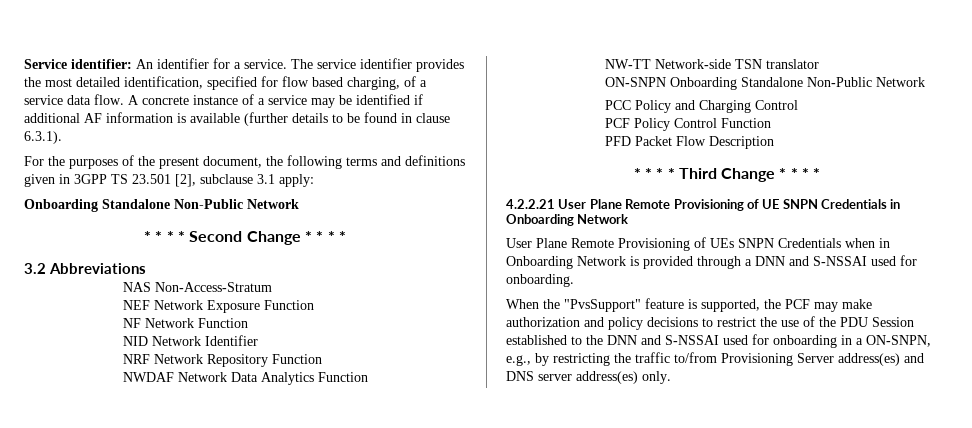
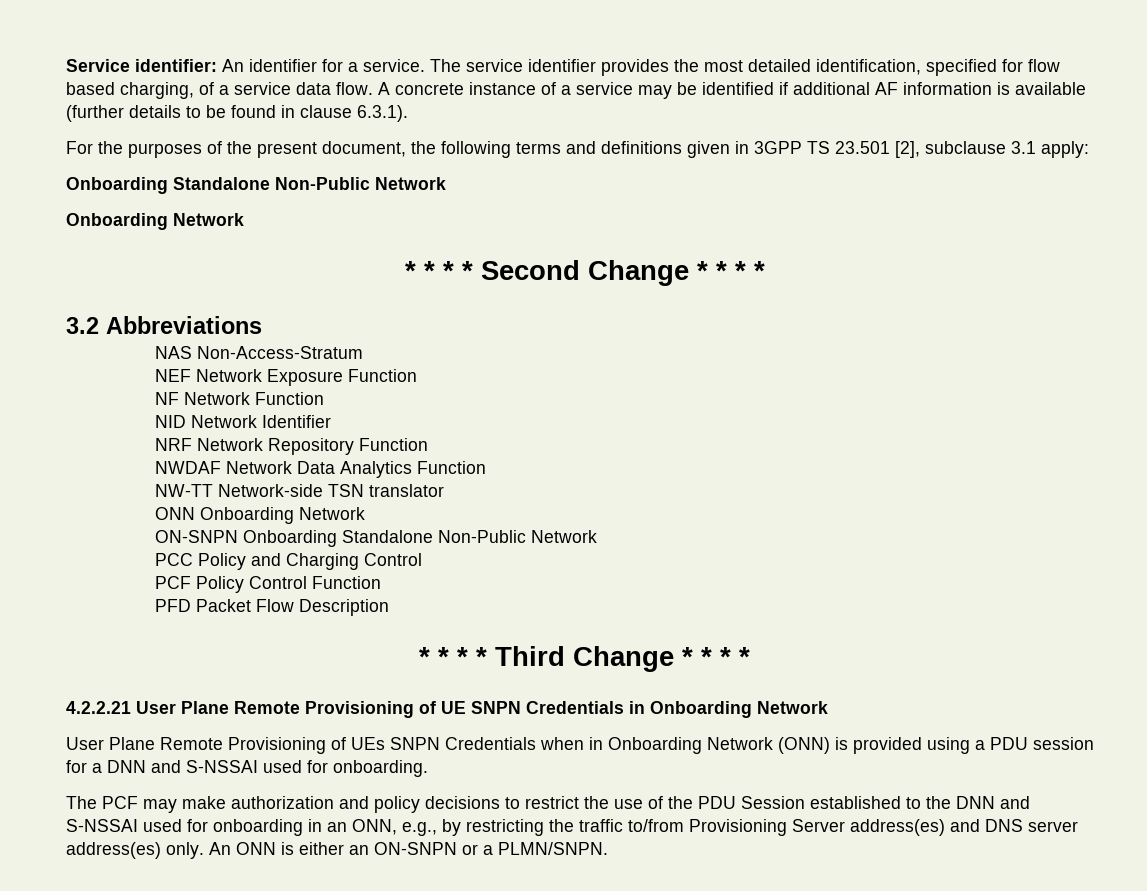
(299, 204) none -> [66,213,244,230] // Onboarding Network
(819, 64) none -> [155,507,366,524] // ONN Onboarding Network
(626, 261) none -> [778,737,830,754] (ONN)
[697,256,741,269] through -> [927,737,1094,754] [66,760,87,773] using a PDU session for
[506,298,781,312] When the "PvsSupport" feature is supported, the -> [66,796,97,809] The
[856,335,931,347] a ON-SNPN, -> [327,819,397,835] an ONN,
(671, 377) none -> [209,842,608,855] An ONN is either an ON-SNPN or a PLMN/SNPN.

